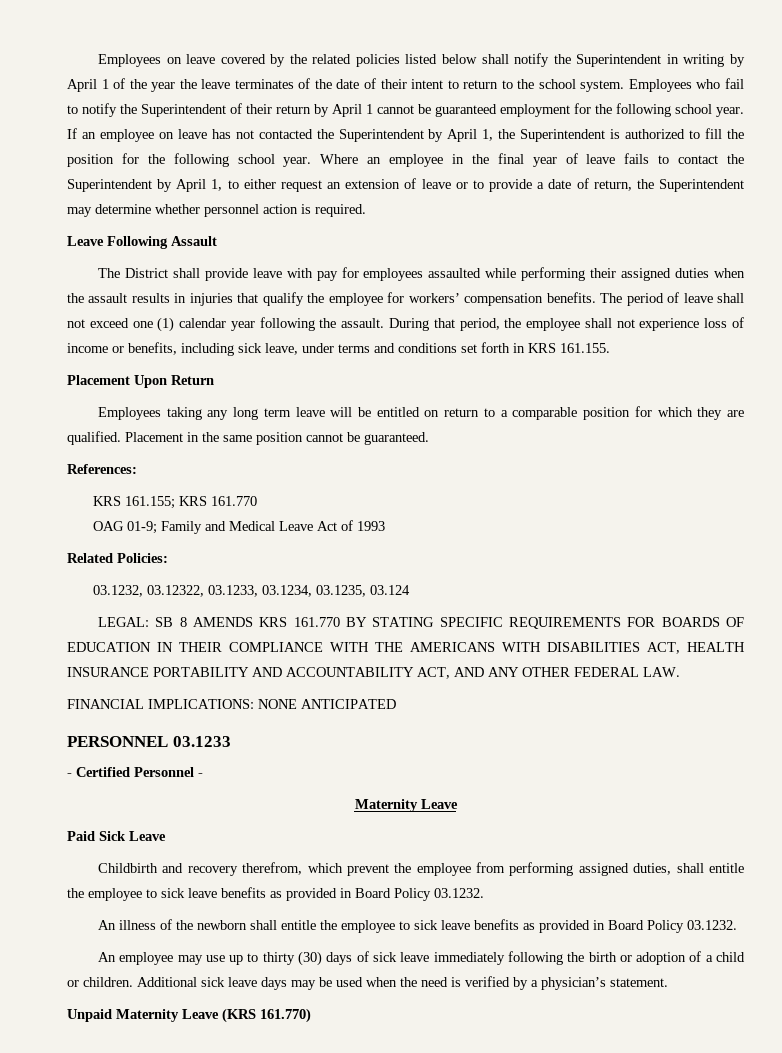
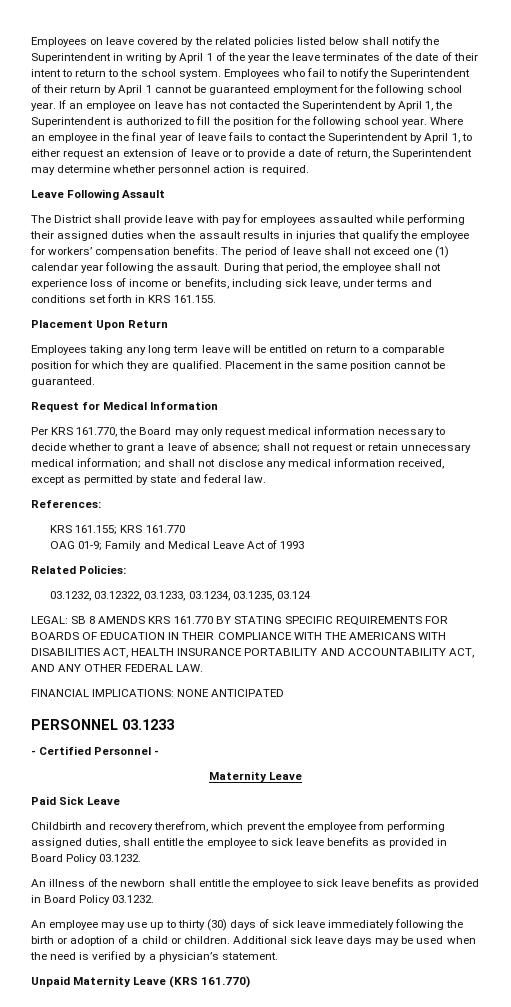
(429, 438) none -> [31,401,219,412] [31,426,446,437] [31,442,472,453] [31,458,444,469] [31,474,266,485] // Request for Medical Information // Per KRS 161.770, the Board may only request medical information necessary to decide whether to grant a leave of absence; shall not request or retain unnecessary medical information; and shall not disclose any medical information received, except as permitted by state and federal law.

